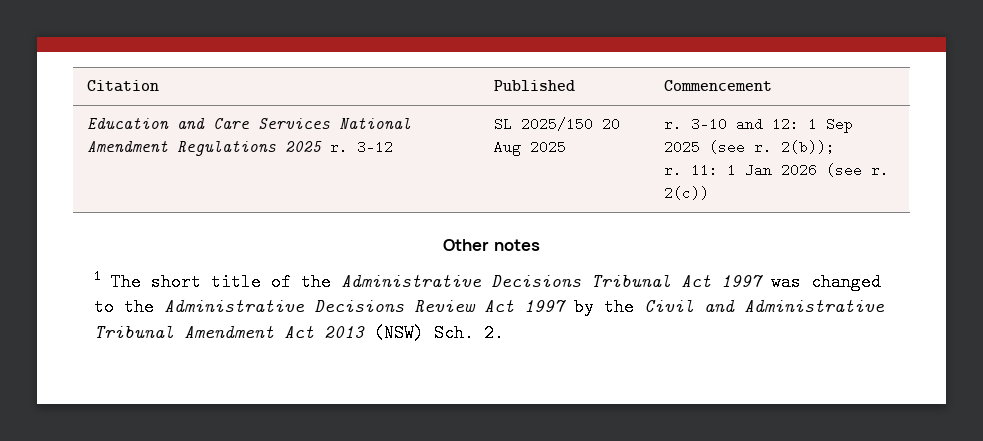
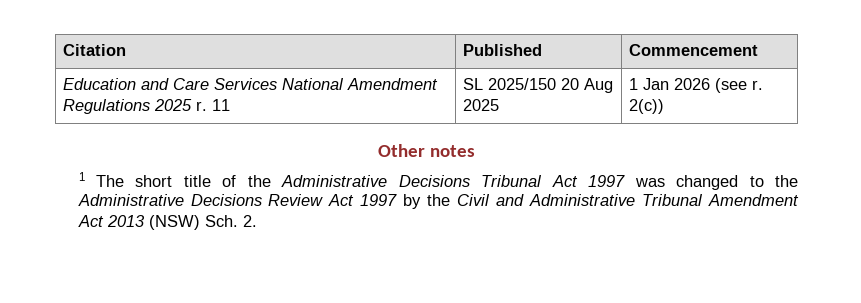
[357,140,394,154] 3-12 -> [211,99,230,111] 11
[664,117,854,133] [664,140,836,154] [664,163,719,177] r. 3-10 and 12: 1 Sep 2025 (see r. 2(b)); // r. 11: -> (499, 105) none

